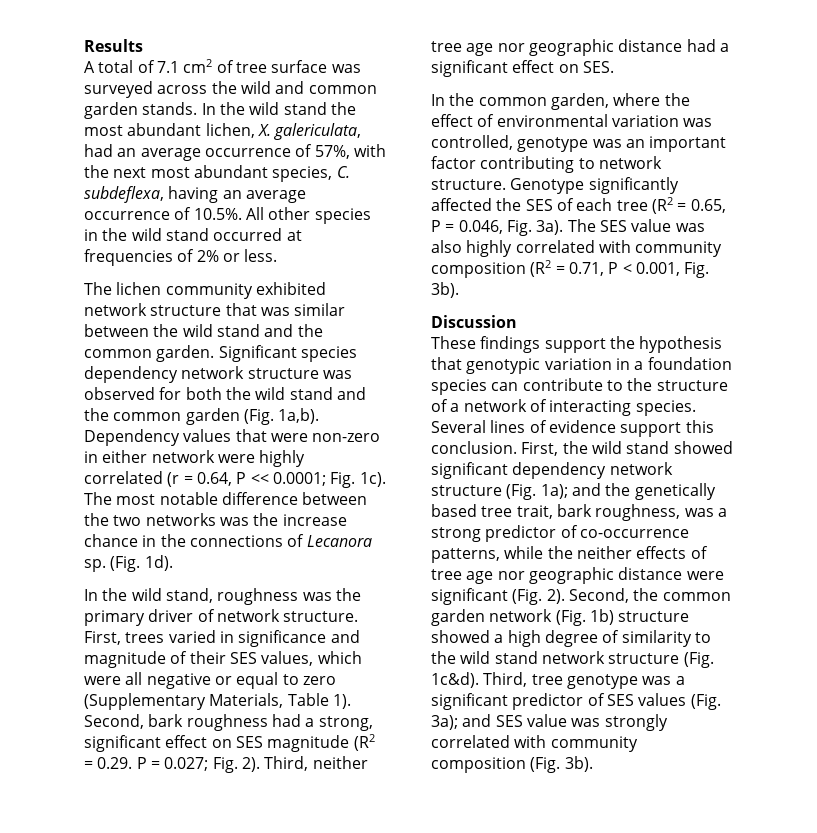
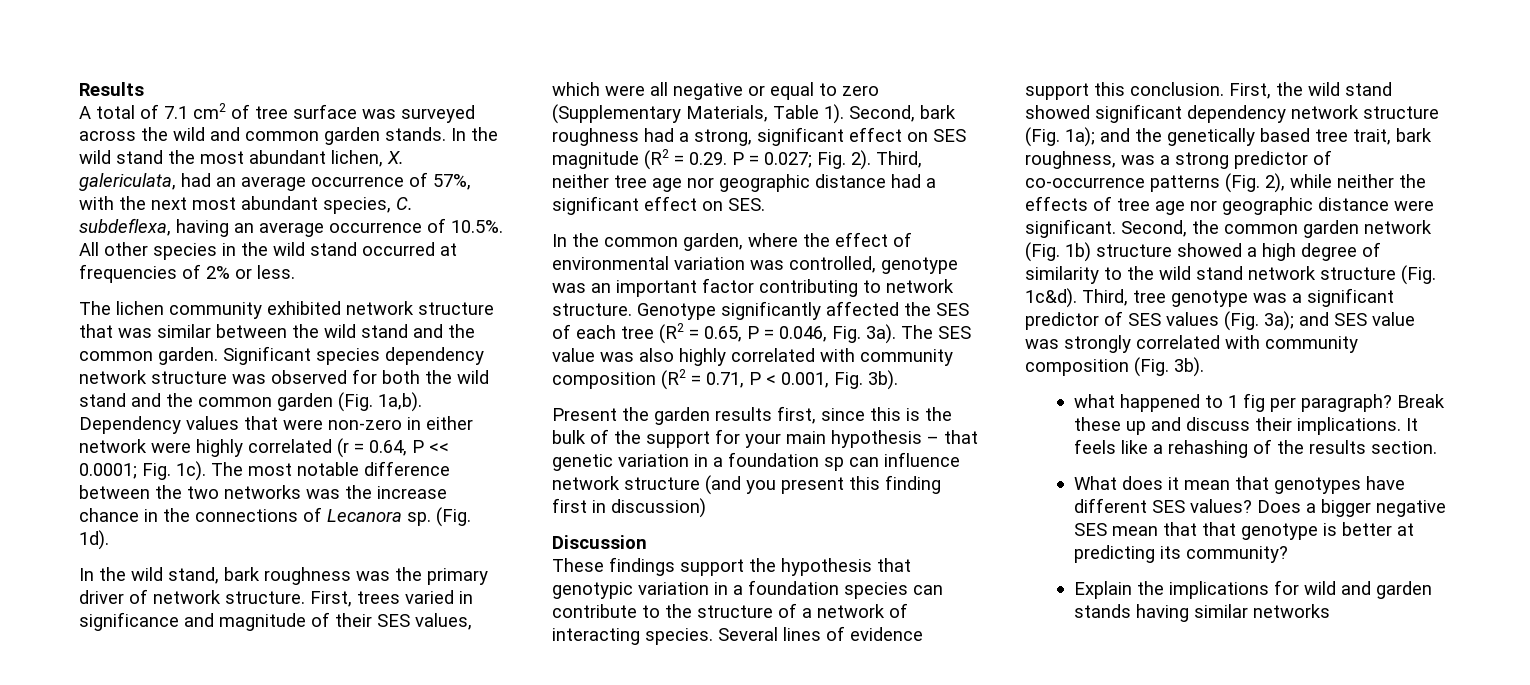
(213, 595) none -> [224,567,260,581] bark
(459, 290) none -> [552,406,952,425] [552,429,978,448] [552,452,960,471] [552,475,941,495] [552,498,706,518] // Present the garden results first, since this is the bulk of the support for your main hypothesis – that genetic variation in a foundation sp can influence network structure (and you present this finding first in discussion)
[431,546,632,563] patterns, while the neither -> [1150,173,1426,193] patterns (Fig. 2), while neither the
[431,588,565,605] significant (Fig. 2). -> [1025,219,1116,238] significant.
(593, 764) none -> [1073,393,1445,412] [1073,417,1418,435] [1073,439,1437,458] [1073,476,1405,494] [1073,498,1446,517] [1073,522,1414,540] [1073,545,1288,563] [1073,580,1432,599] [1073,604,1330,622] // what happened to 1 fig per paragraph? Break these up and discuss their implications. It feels like a rehashing of the results section. // What does it mean that genotypes have different SES values? Does a bigger negative SES mean that that genotype is better at predicting its community? // Explain the implications for wild and garden stands having similar networks

